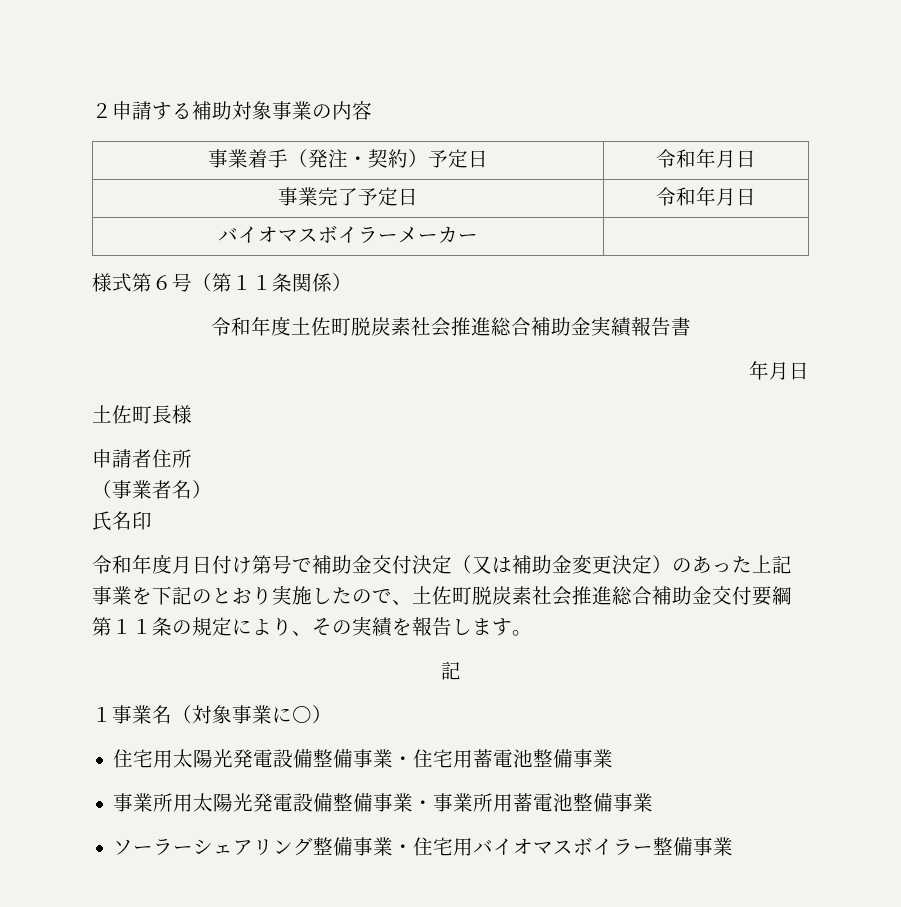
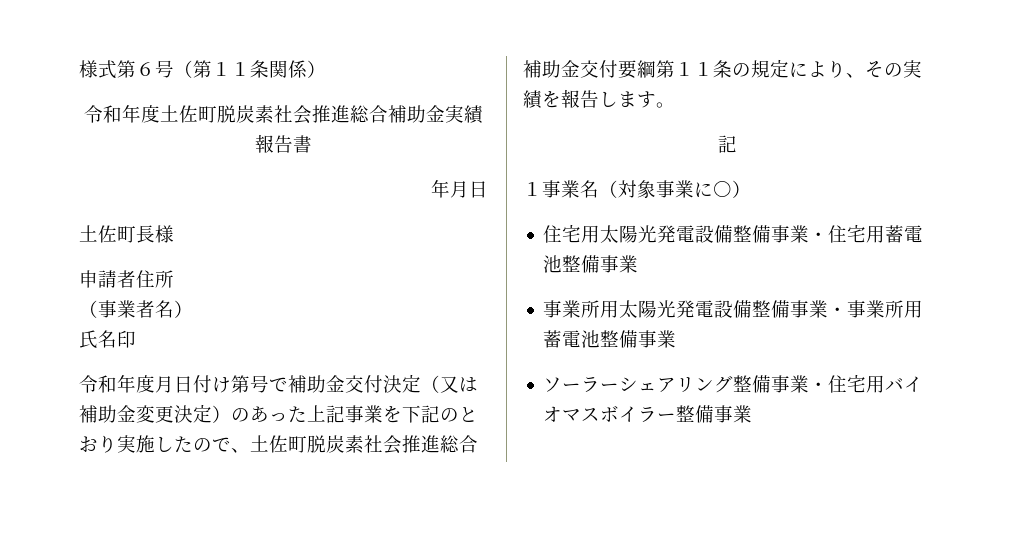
[92,101,372,120] [208,149,488,168] [656,149,756,168] [278,187,418,206] [656,187,756,206] [218,225,478,243] ２申請する補助対象事業の内容 // 事業着手（発注・契約）予定日 | 令和年月日 // 事業完了予定日 | 令和年月日 // バイオマスボイラーメーカー | // -> (79, 69) none

